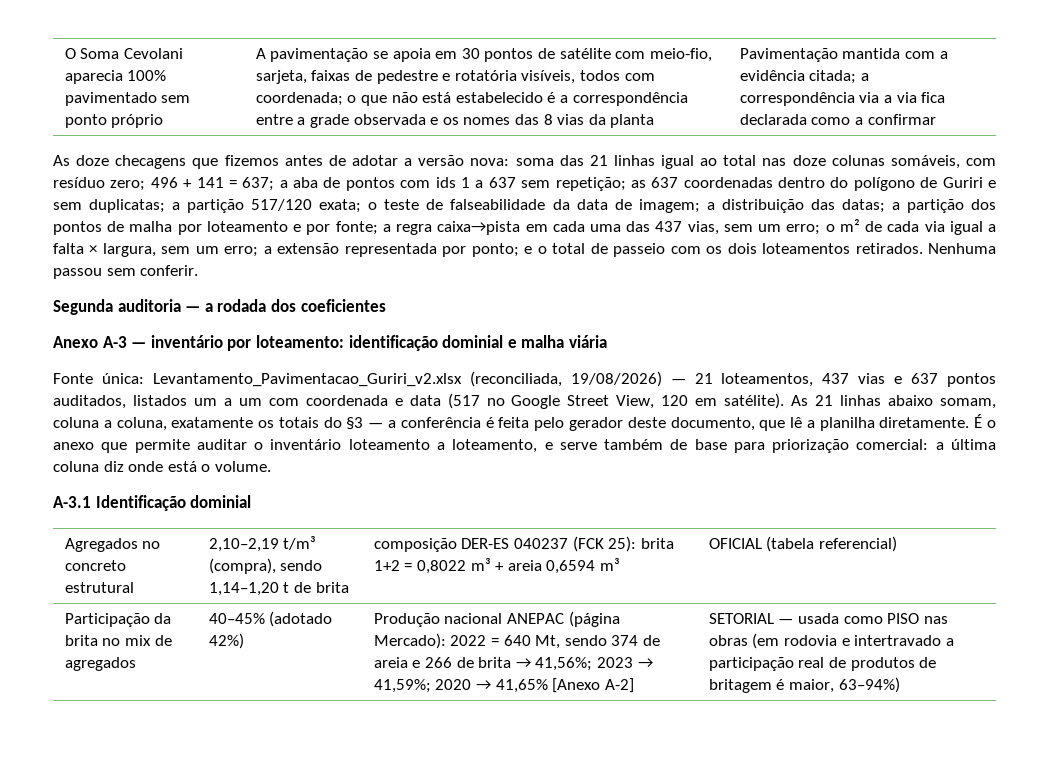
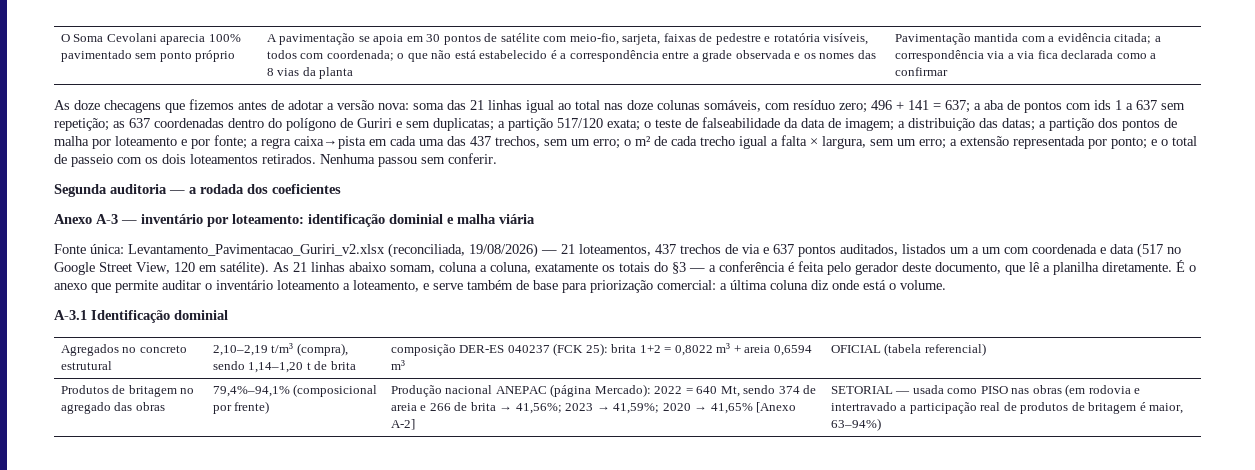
[687,221,719,235] vias, -> [495,136,540,148] trechos,
[924,221,945,232] via -> [700,136,735,146] trecho
[858,373,886,384] vias -> [680,244,760,254] trechos de via
[64,613,172,627] [64,635,172,646] [64,657,136,671] [208,611,333,627] [208,633,244,649] Participação da brita no mix de agregados | 40–45% (adotado 42%) -> [60,385,195,397] [60,402,165,414] [212,384,378,397] [212,401,270,414] Produtos de britagem no agregado das obras | 79,4%–94,1% (composicional por frente)

